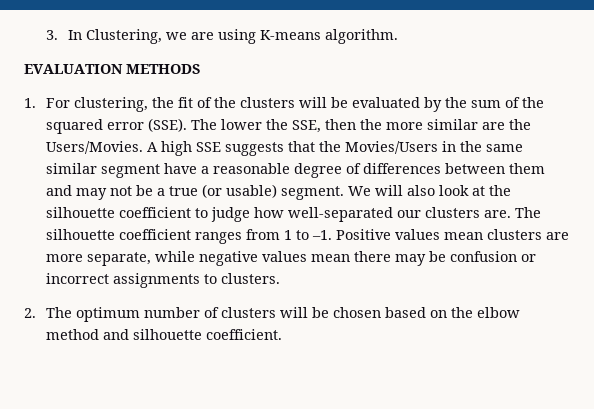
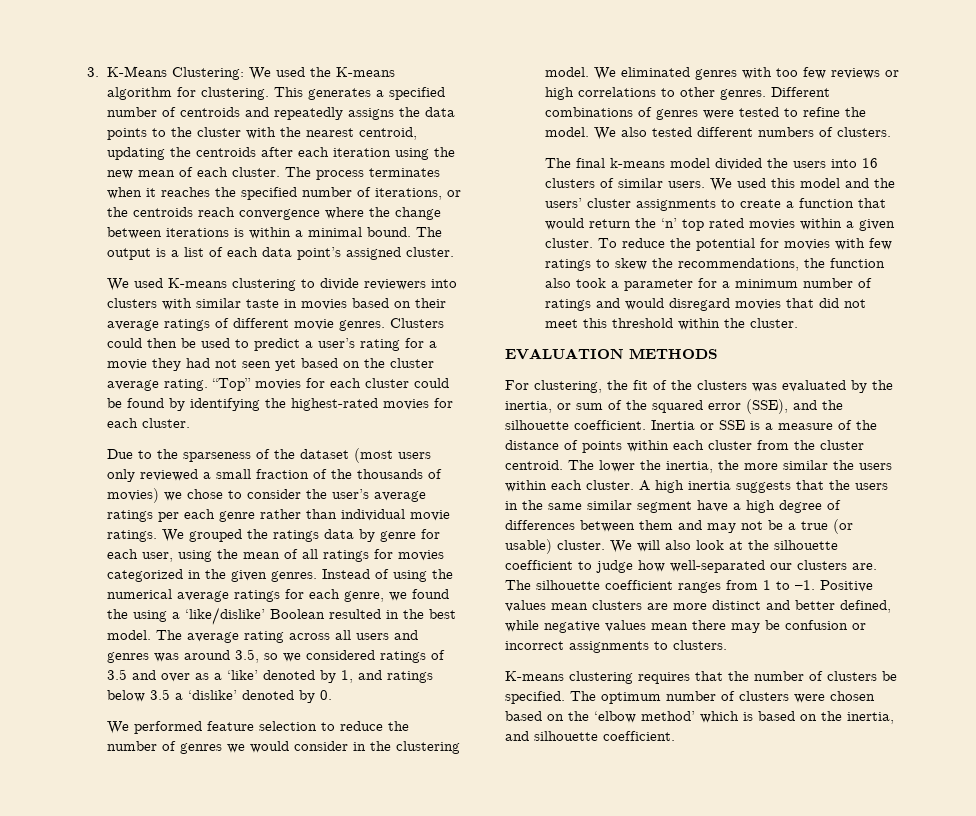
[68,29,399,44] In Clustering, we are using K-means algorithm. -> [106,66,395,80] [106,87,445,100] [106,107,455,120] [106,127,417,140] [106,147,455,160] [106,167,440,180] [106,187,461,200] [106,207,441,220] [106,227,442,239] [106,247,454,260] [106,278,457,291] [106,298,446,310] [106,318,444,331] [106,338,437,351] [106,358,434,371] [106,378,449,391] [106,398,453,411] [106,418,190,428] [106,448,431,463] [106,469,442,482] [106,488,426,503] [106,509,450,522] [106,529,440,542] [106,549,444,562] [106,569,453,582] [106,589,449,602] [106,607,456,625] [106,630,418,643] [106,649,445,663] [106,669,433,683] [106,689,332,703] [106,721,409,734] [106,741,460,754] [544,67,899,80] [544,87,830,100] [544,107,866,120] [544,127,891,140] [544,158,878,170] [544,178,895,191] [544,198,886,211] [544,218,895,231] [544,238,892,251] [544,258,885,271] [544,278,872,291] [544,298,866,311] [544,318,798,330] K-Means Clustering: We used the K-means algorithm for clustering. This generates a specified number of centroids and repeatedly assigns the data points to the cluster with the nearest centroid, updating the centroids after each iteration using the new mean of each cluster. The process terminates when it reaches the specified number of iterations, or the centroids reach convergence where the change between iterations is within a minimal bound. The output is a list of each data point’s assigned cluster. // We used K-means clustering to divide reviewers into clusters with similar taste in movies based on their average ratings of different movie genres. Clusters could then be used to predict a user’s rating for a movie they had not seen yet based on the cluster average rating. “Top” movies for each cluster could be found by identifying the highest-rated movies for each cluster. // Due to the sparseness of the dataset (most users only reviewed a small fraction of the thousands of movies) we chose to consider the user’s average ratings per each genre rather than individual movie ratings. We grouped the ratings data by genre for each user, using the mean of all ratings for movies categorized in the given genres. Instead of using the numerical average ratings for each genre, we found the using a ‘like/dislike’ Boolean resulted in the best model. The average rating across all users and genres was around 3.5, so we considered ratings of 3.5 and over as a ‘like’ denoted by 1, and ratings below 3.5 a ‘dislike’ denoted by 0. // We performed feature selection to reduce the number of genres we would consider in the clustering model. We eliminated genres with too few reviews or high correlations to other genres. Different combinations of genres were tested to refine the model. We also tested different numbers of clusters. // The final k-means model divided the users into 16 clusters of similar users. We used this model and the users’ cluster assignments to create a function that would return the ‘n’ top rated movies within a given cluster. To reduce the potential for movies with few ratings to skew the recommendations, the function also took a parameter for a minimum number of ratings and would disregard movies that did not meet this threshold within the cluster.
[24,98,36,108] 1. -> (718, 353) none
[299,97,349,108] will be -> [752,383,777,392] was
(468, 102) none -> [505,401,571,413] inertia, or
[148,118,188,132] (SSE). -> [746,399,843,414] [505,420,877,430] [505,440,864,453] [505,460,563,470] (SSE), and the silhouette coefficient. Inertia or SSE is a measure of the distance of points within each cluster from the cluster centroid.
[292,119,357,133] SSE, then -> [666,461,713,473] inertia,
[482,119,532,130] [46,141,144,154] are the Users/Movies. -> [833,460,892,470] [505,480,634,492] the users within each cluster.
[196,142,222,152] SSE -> [688,481,731,490] inertia
[345,141,439,154] Movies/Users -> [855,483,888,490] users
[213,163,291,174] reasonable -> [746,500,775,513] high
[281,186,345,200] segment. -> [557,540,605,550] cluster.
[87,252,152,266] separate, -> [712,600,891,613] distinct and better defined,
[24,308,36,318] 2. -> [505,671,897,684] [505,691,565,704] K-means clustering requires that the number of clusters be specified.
[280,307,330,318] will be -> [794,694,825,703] were
[477,307,521,318] [46,329,100,340] elbow method -> [594,711,894,724] ‘elbow method’ which is based on the inertia,

